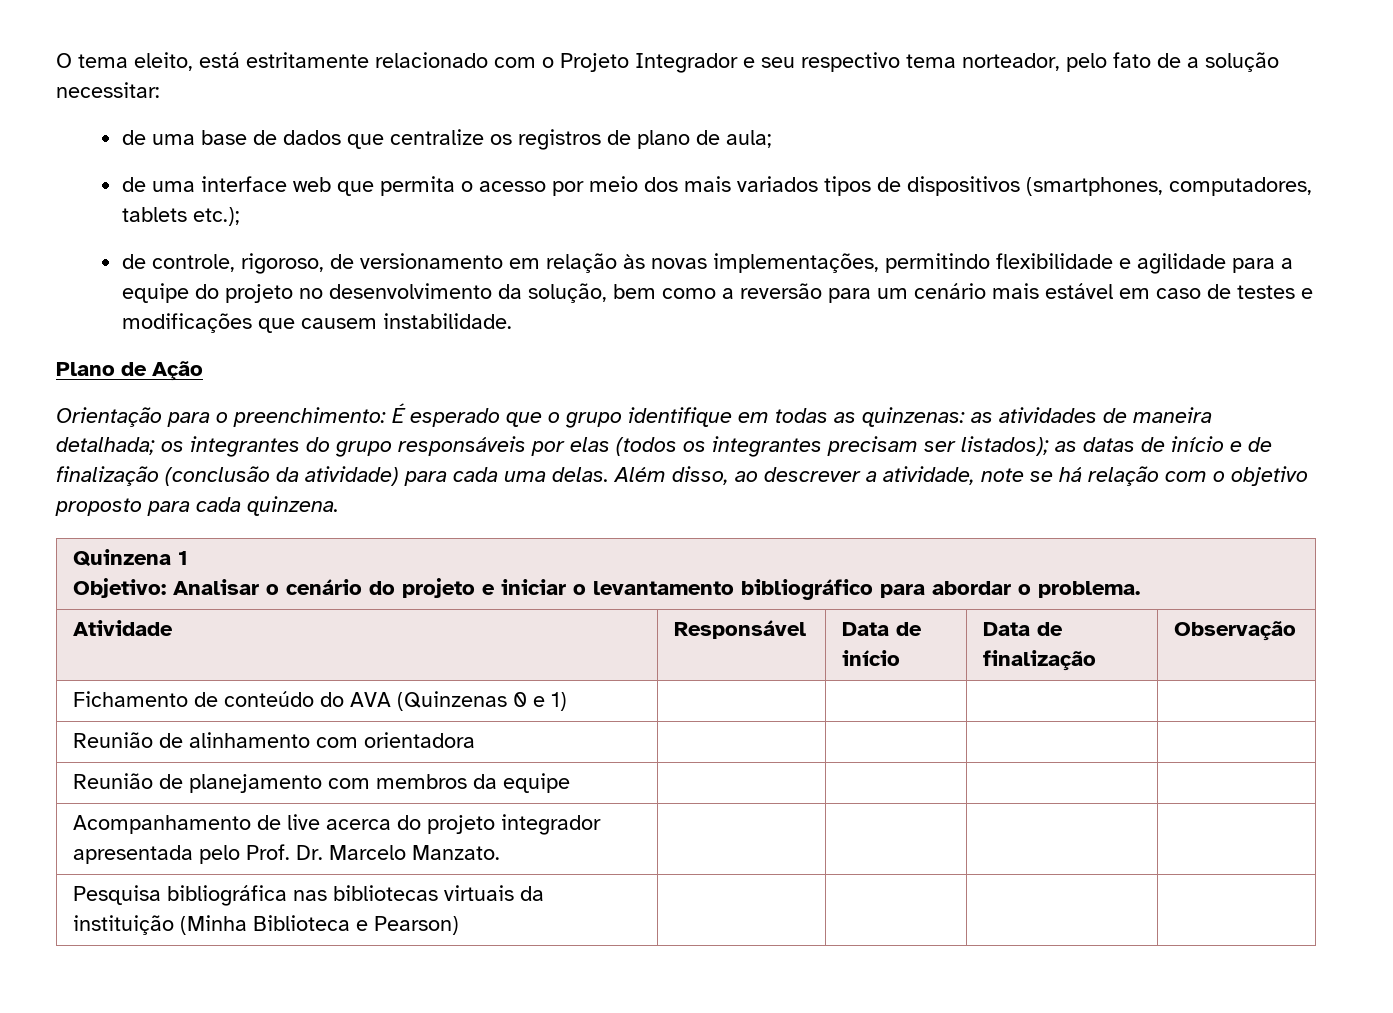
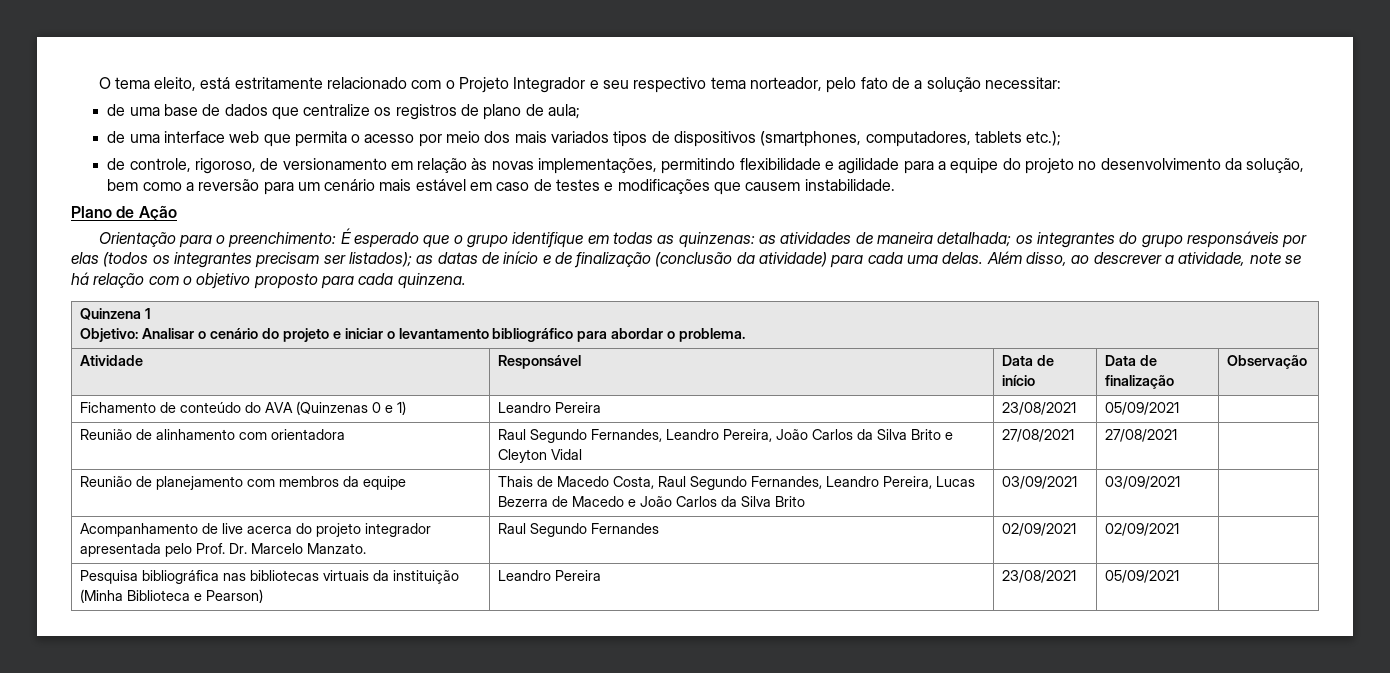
(568, 701) | | -> [498,402,602,413] [1002,402,1077,415] [1105,402,1180,415] Leandro Pereira | 23/08/2021 | 05/09/2021
(476, 740) | | -> [498,429,954,443] [498,449,583,463] [1002,429,1075,442] [1105,429,1178,442] Raul Segundo Fernandes, Leandro Pereira, João Carlos da Silva Brito e Cleyton Vidal | 27/08/2021 | 27/08/2021
(571, 783) | | -> [498,476,976,490] [498,496,806,507] [1002,476,1078,489] [1105,476,1181,489] Thais de Macedo Costa, Raul Segundo Fernandes, Leandro Pereira, Lucas Bezerra de Macedo e João Carlos da Silva Brito | 03/09/2021 | 03/09/2021
(501, 852) | | -> [498,523,660,537] [1002,523,1077,536] [1105,523,1180,536] Raul Segundo Fernandes | 02/09/2021 | 02/09/2021
(460, 925) | | -> [498,570,602,581] [1002,570,1077,583] [1105,570,1180,583] Leandro Pereira | 23/08/2021 | 05/09/2021

